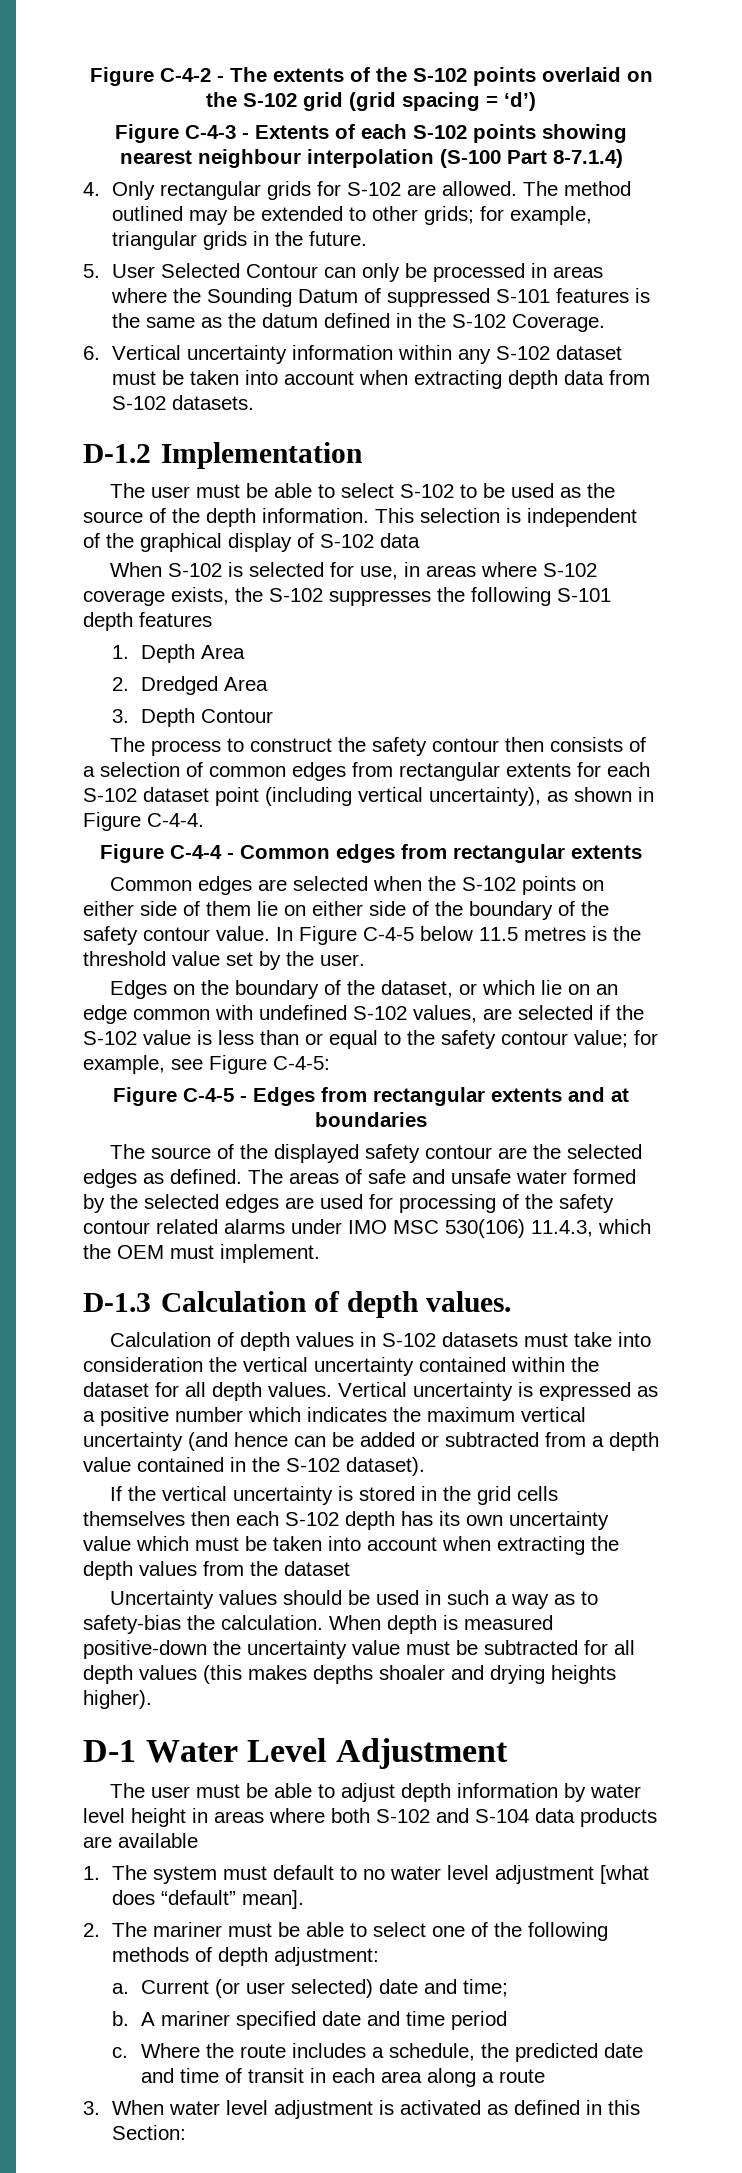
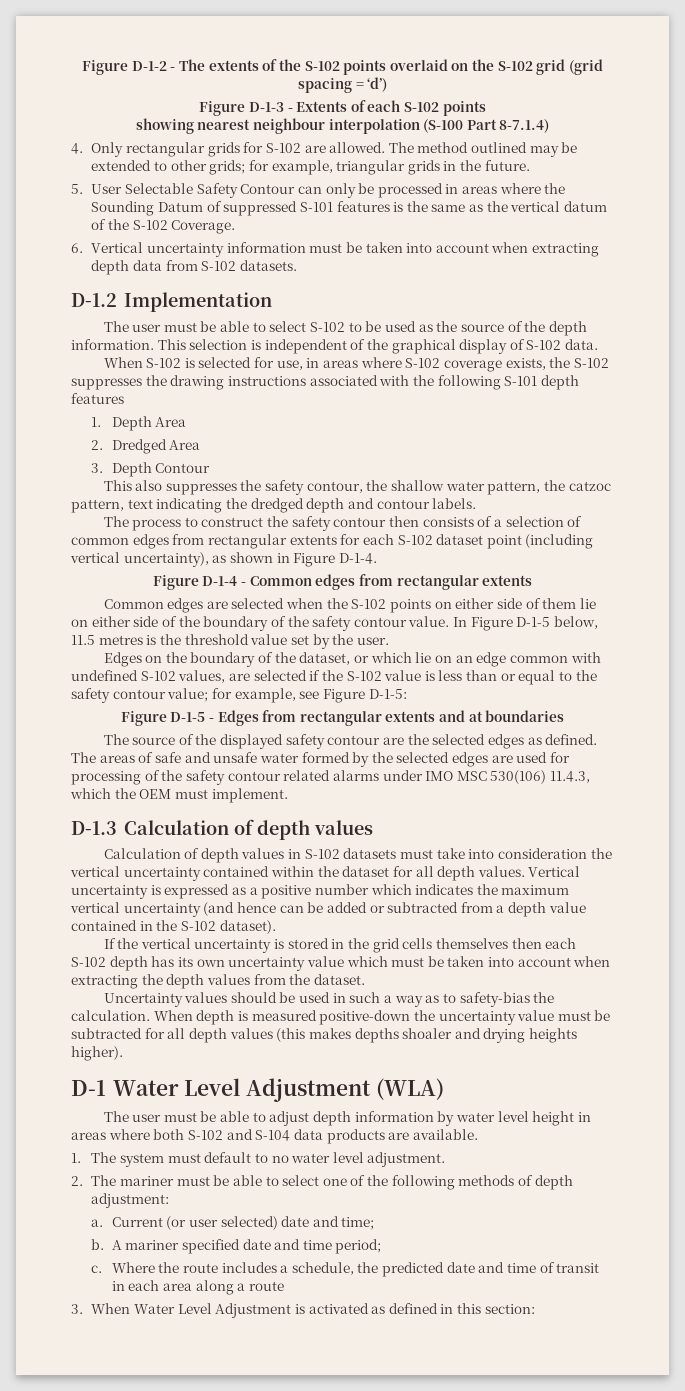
[89,67,211,86] Figure C-4-2 -> [81,60,167,75] Figure D-1-2
[185,125,236,139] C-4-3 -> [248,102,284,112] D-1-3
(536, 133) none -> (486, 108) //
[161,263,241,278] Selected -> [124,183,238,198] Selectable Safety
[262,313,413,328] datum defined in -> [510,201,608,212] [91,219,107,230] vertical datum of
[398,345,623,364] within any S-102 dataset -> (306, 247) none
[380,533,420,548] data -> [565,339,599,350] data.
(465, 594) none -> [170,375,434,390] drawing instructions associated with the
(274, 716) none -> [103,480,611,495] [71,498,477,513] // This also suppresses the safety contour, the shallow water pattern, the catzoc pattern, text indicating the dredged depth and contour labels.
[147,813,204,827] [100,844,222,863] C-4-4. // Figure C-4-4 -> [338,553,377,564] [152,575,238,590] D-1-4. // Figure D-1-4
[363,926,473,941] C-4-5 below -> [516,616,599,629] D-1-5 below,
[273,1056,330,1070] [113,1087,234,1106] C-4-5: // Figure C-4-5 -> [368,689,407,699] [120,711,206,726] D-1-5: // Figure D-1-5
[426,1291,512,1312] values. -> [313,820,373,835] values
[284,1561,350,1576] dataset -> [313,974,365,985] dataset.
(508, 1753) none -> [375,1078,444,1100] (WLA)
[118,1833,198,1848] available -> [412,1129,478,1140] available.
[495,1865,650,1884] [112,1890,305,1909] adjustment [what does “default” mean]. -> [367,1152,446,1167] adjustment.
[451,2011,508,2030] period -> [335,1239,382,1254] period;
[169,2100,374,2119] water level adjustment -> [133,1303,292,1318] Water Level Adjustment
[112,2125,187,2140] Section: -> [484,1304,535,1314] section:

